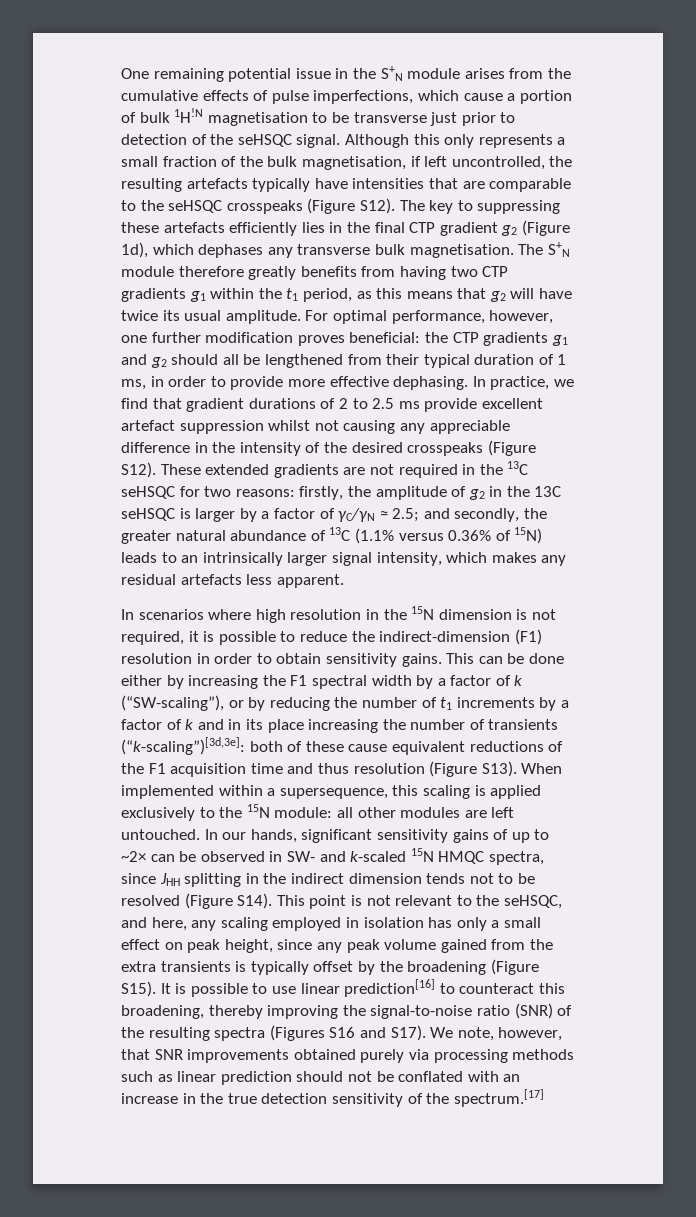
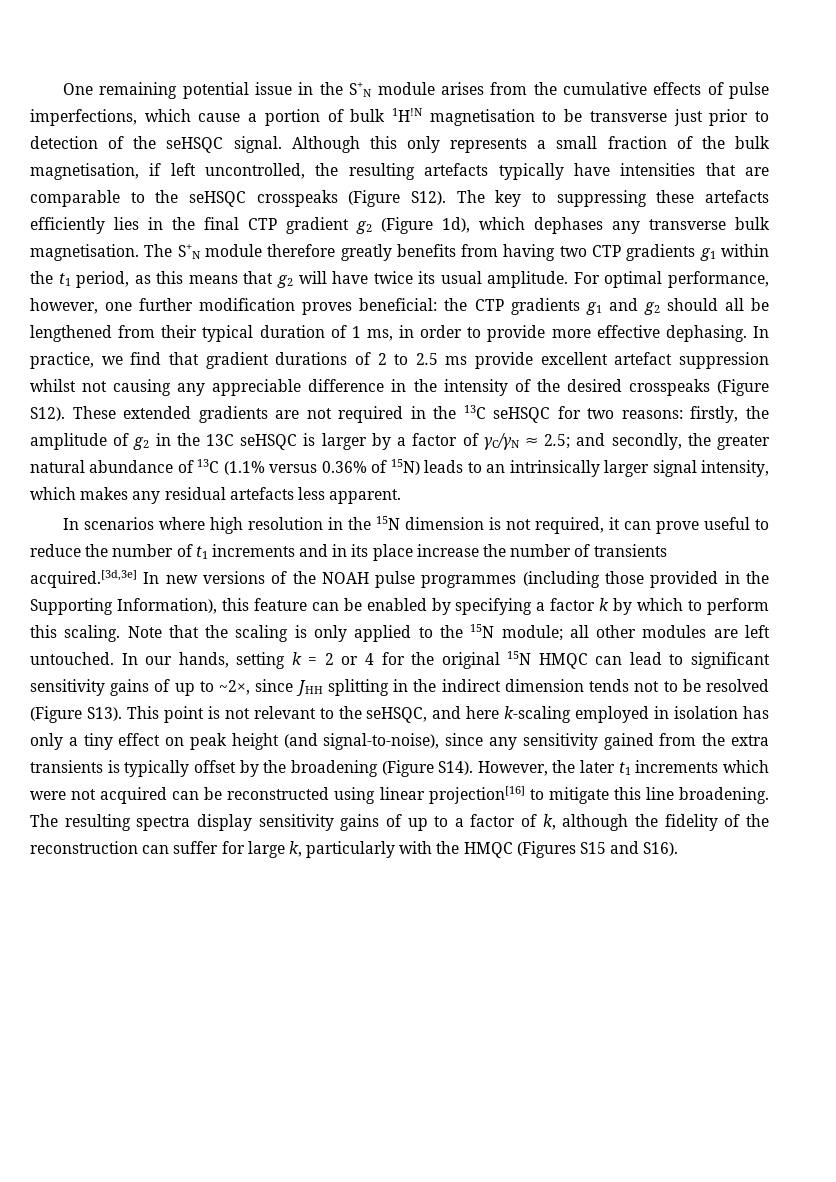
[203,629,542,645] [121,653,564,667] [121,675,523,689] [121,695,569,711] [121,719,194,730] is possible to reduce the indirect-dimension (F1) resolution in order to obtain sensitivity gains. This can be done either by increasing the F1 spectral width by a factor of k (“SW-scaling”), or by reducing the number of t1 increments by a factor of k -> [624,517,770,534] [30,544,295,559] can prove useful to reduce the number of t1 increments
[308,719,379,733] increasing -> [416,544,479,557] increase
[121,737,564,755] [121,761,563,777] [121,785,542,799] [121,807,195,821] (“k-scaling”)[3d,3e]: both of these cause equivalent reductions of the F1 acquisition time and thus resolution (Figure S13). When implemented within a supersequence, this scaling is applied exclusively -> [30,570,769,588] [30,598,769,615] [30,625,412,642] acquired.[3d,3e] In new versions of the NOAH pulse programmes (including those provided in the Supporting Information), this feature can be enabled by specifying a factor k by which to perform this scaling. Note that the scaling is only applied
[274,807,333,818] module: -> [501,625,563,641] module;
(297, 836) none -> [236,651,684,669] setting k = 2 or 4 for the original 15N HMQC can lead to
[121,848,544,865] ~2× can be observed in SW- and k-scaled 15N HMQC spectra, -> [219,680,251,695] ~2×,
[237,893,273,909] S14). -> [86,707,122,721] S13).
[151,917,268,931] here, any scaling -> [466,706,572,723] here k-scaling
[503,917,541,928] small -> [83,733,113,750] tiny
[224,939,437,953] height, since any peak volume -> [231,733,598,750] height (and signal-to-noise), since any sensitivity
[121,979,565,997] [121,1003,573,1019] [121,1025,563,1041] [121,1049,575,1063] [121,1071,521,1085] [121,1089,544,1107] S15). It is possible to use linear prediction[16] to counteract this broadening, thereby improving the signal-to-noise ratio (SNR) of the resulting spectra (Figures S16 and S17). We note, however, that SNR improvements obtained purely via processing methods such as linear prediction should not be conflated with an increase in the true detection sensitivity of the spectrum.[17] -> [438,760,769,776] [30,786,770,804] [30,814,769,831] [30,841,679,858] S14). However, the later t1 increments which were not acquired can be reconstructed using linear projection[16] to mitigate this line broadening. The resulting spectra display sensitivity gains of up to a factor of k, although the fidelity of the reconstruction can suffer for large k, particularly with the HMQC (Figures S15 and S16).

